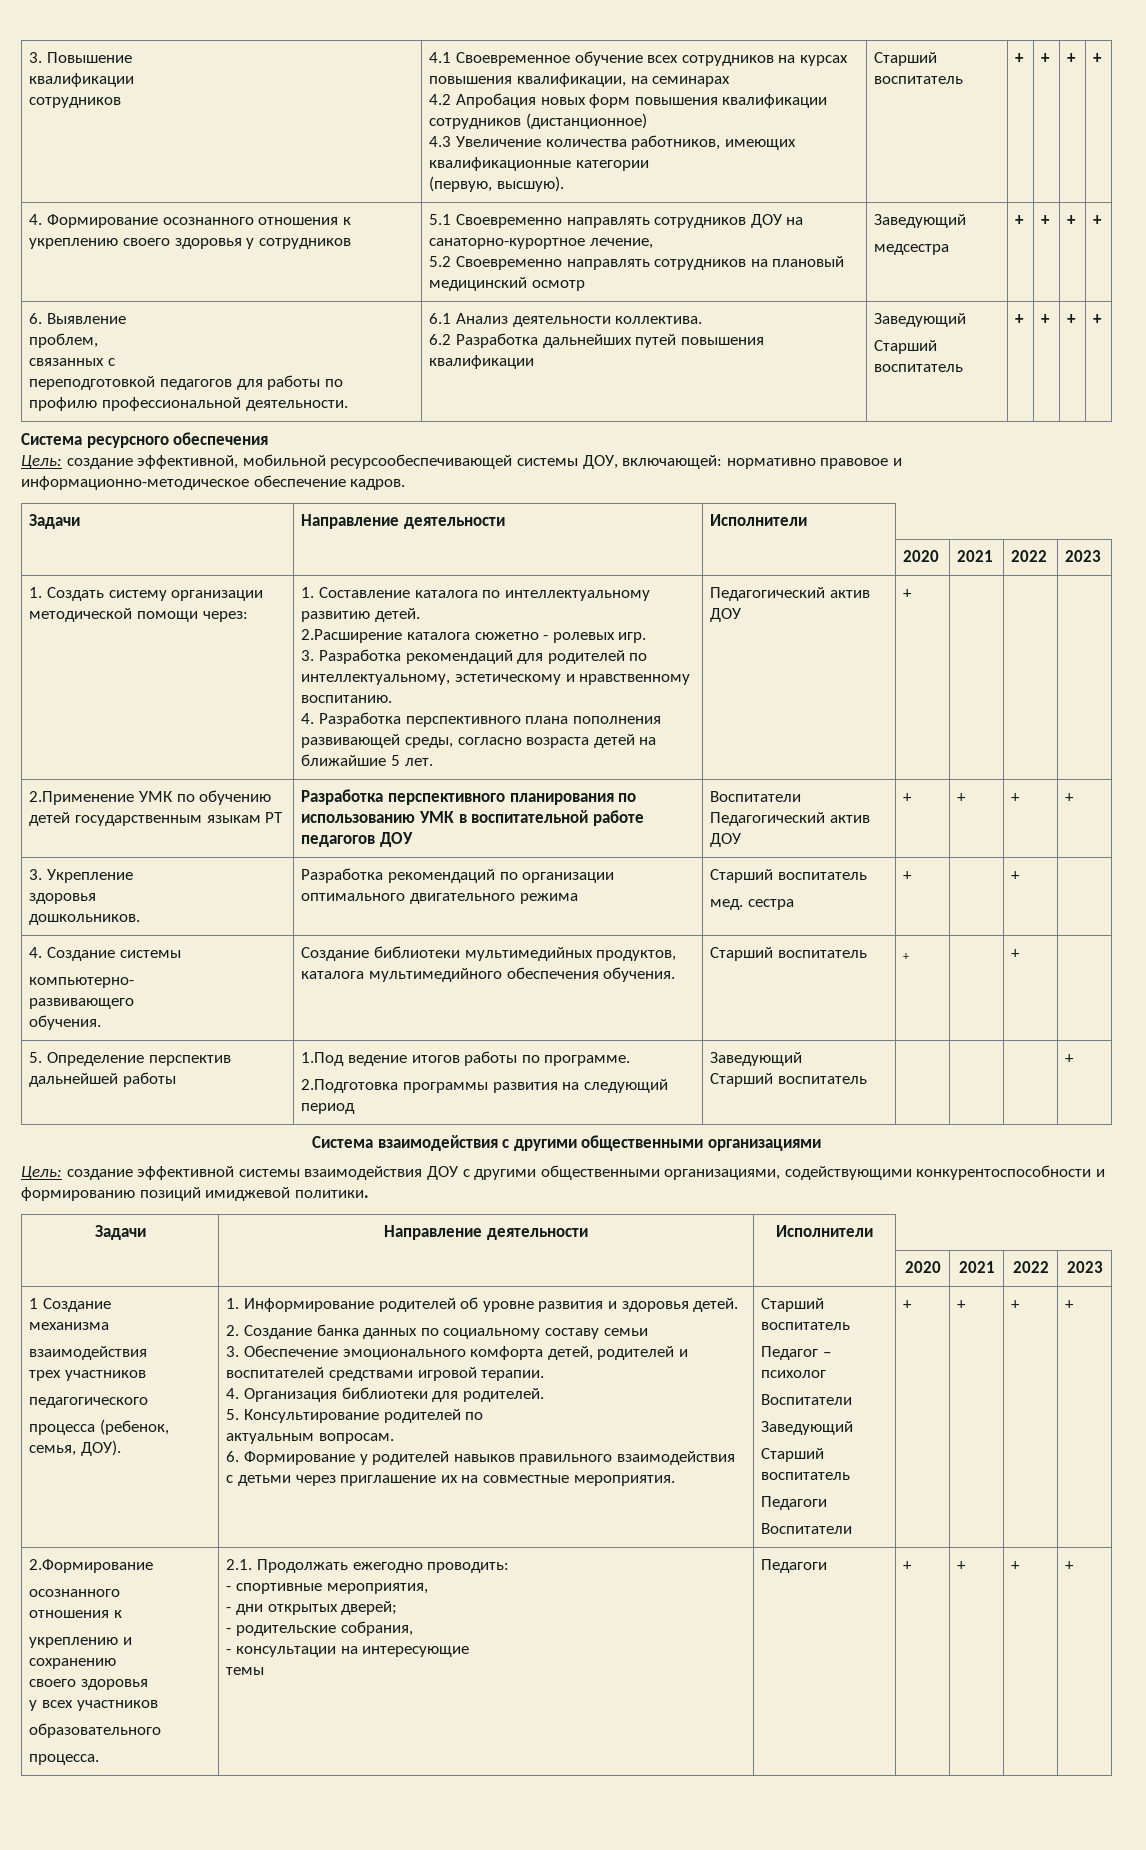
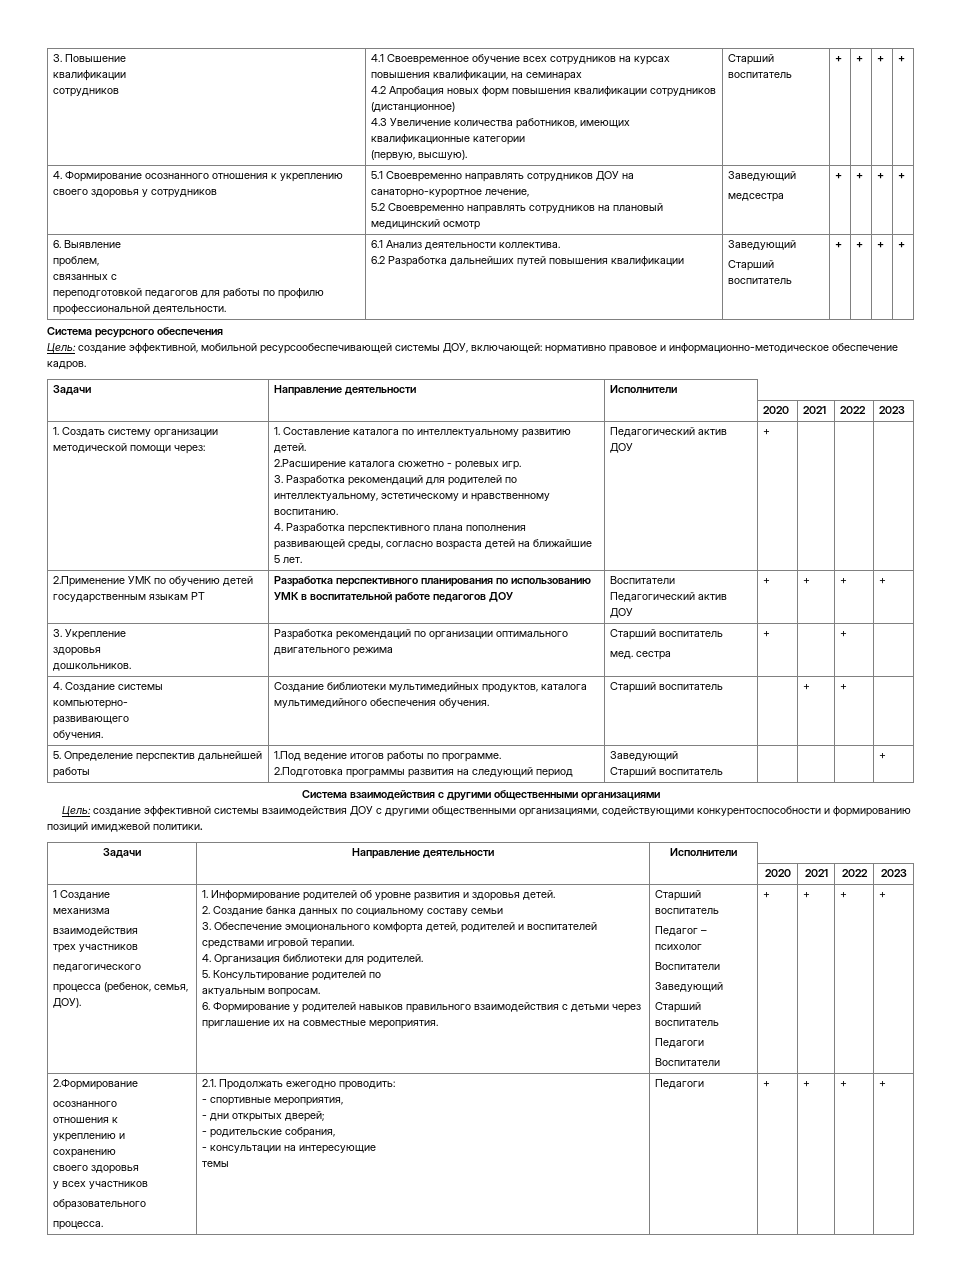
[903,953,910,960] + | | -> [803,684,811,690] | + |

